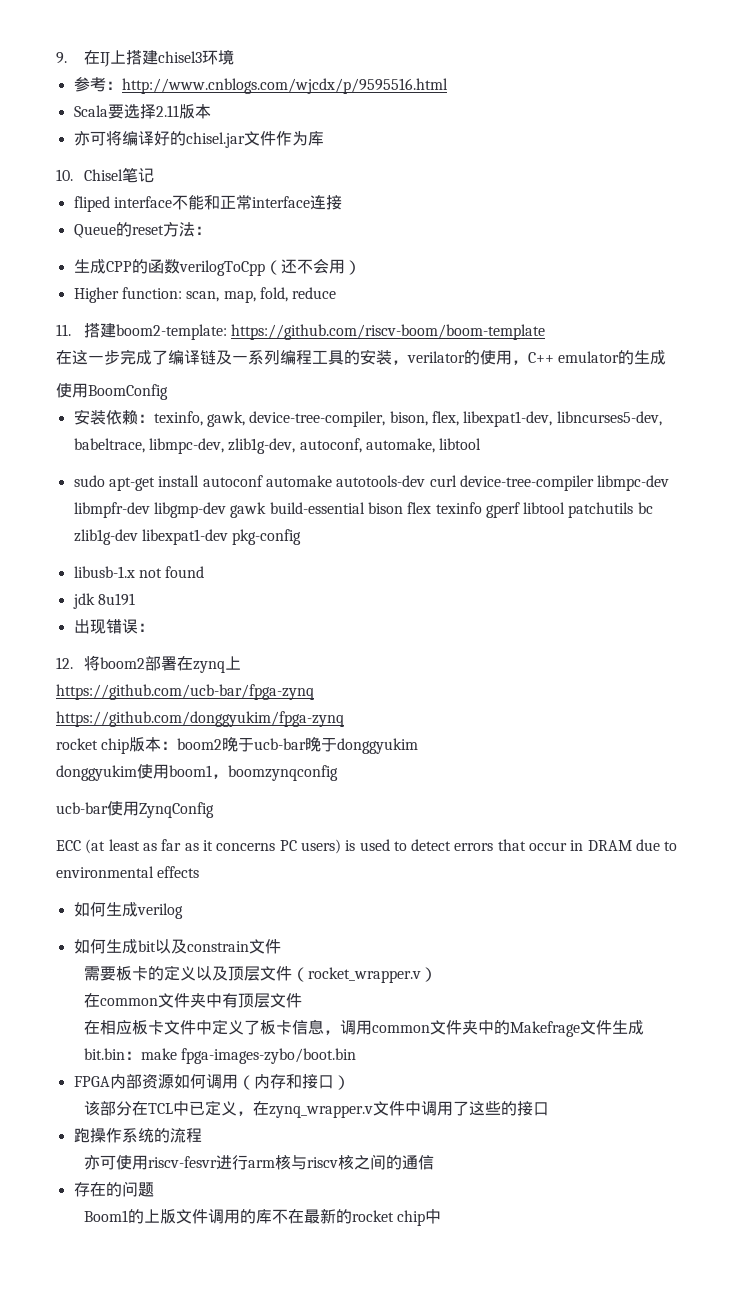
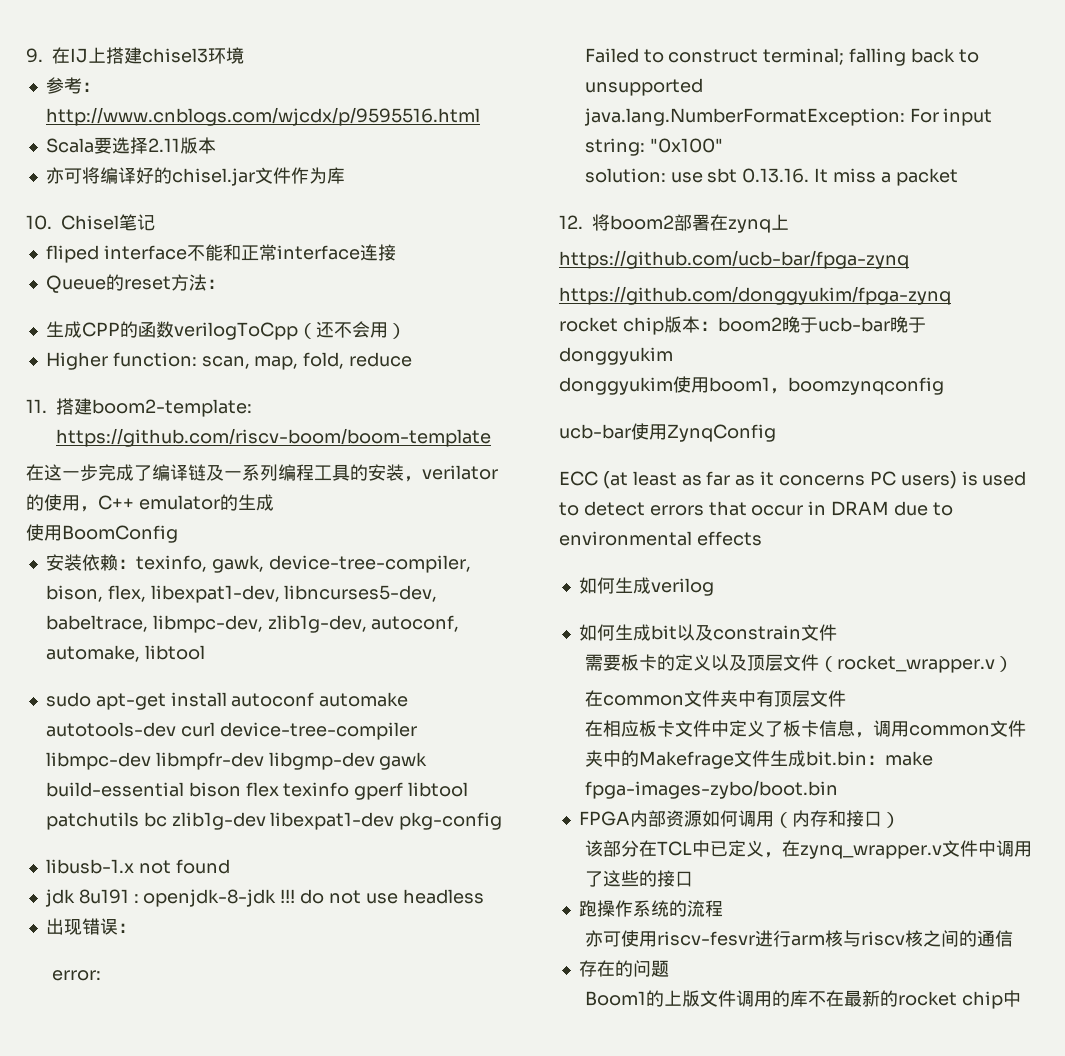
[73,619,154,634] // 出现错误： -> [133,889,484,907] [45,918,136,935] [51,970,101,981] [584,48,979,66] [584,78,703,96] [583,108,993,126] [584,138,723,156] [584,168,958,186] : openjdk-8-jdk !!! do not use headless // 出现错误： // error: // Failed to construct terminal; falling back to unsupported // java.lang.NumberFormatException: For input string: "0x100" // solution: use sbt 0.13.16. It miss a packet

